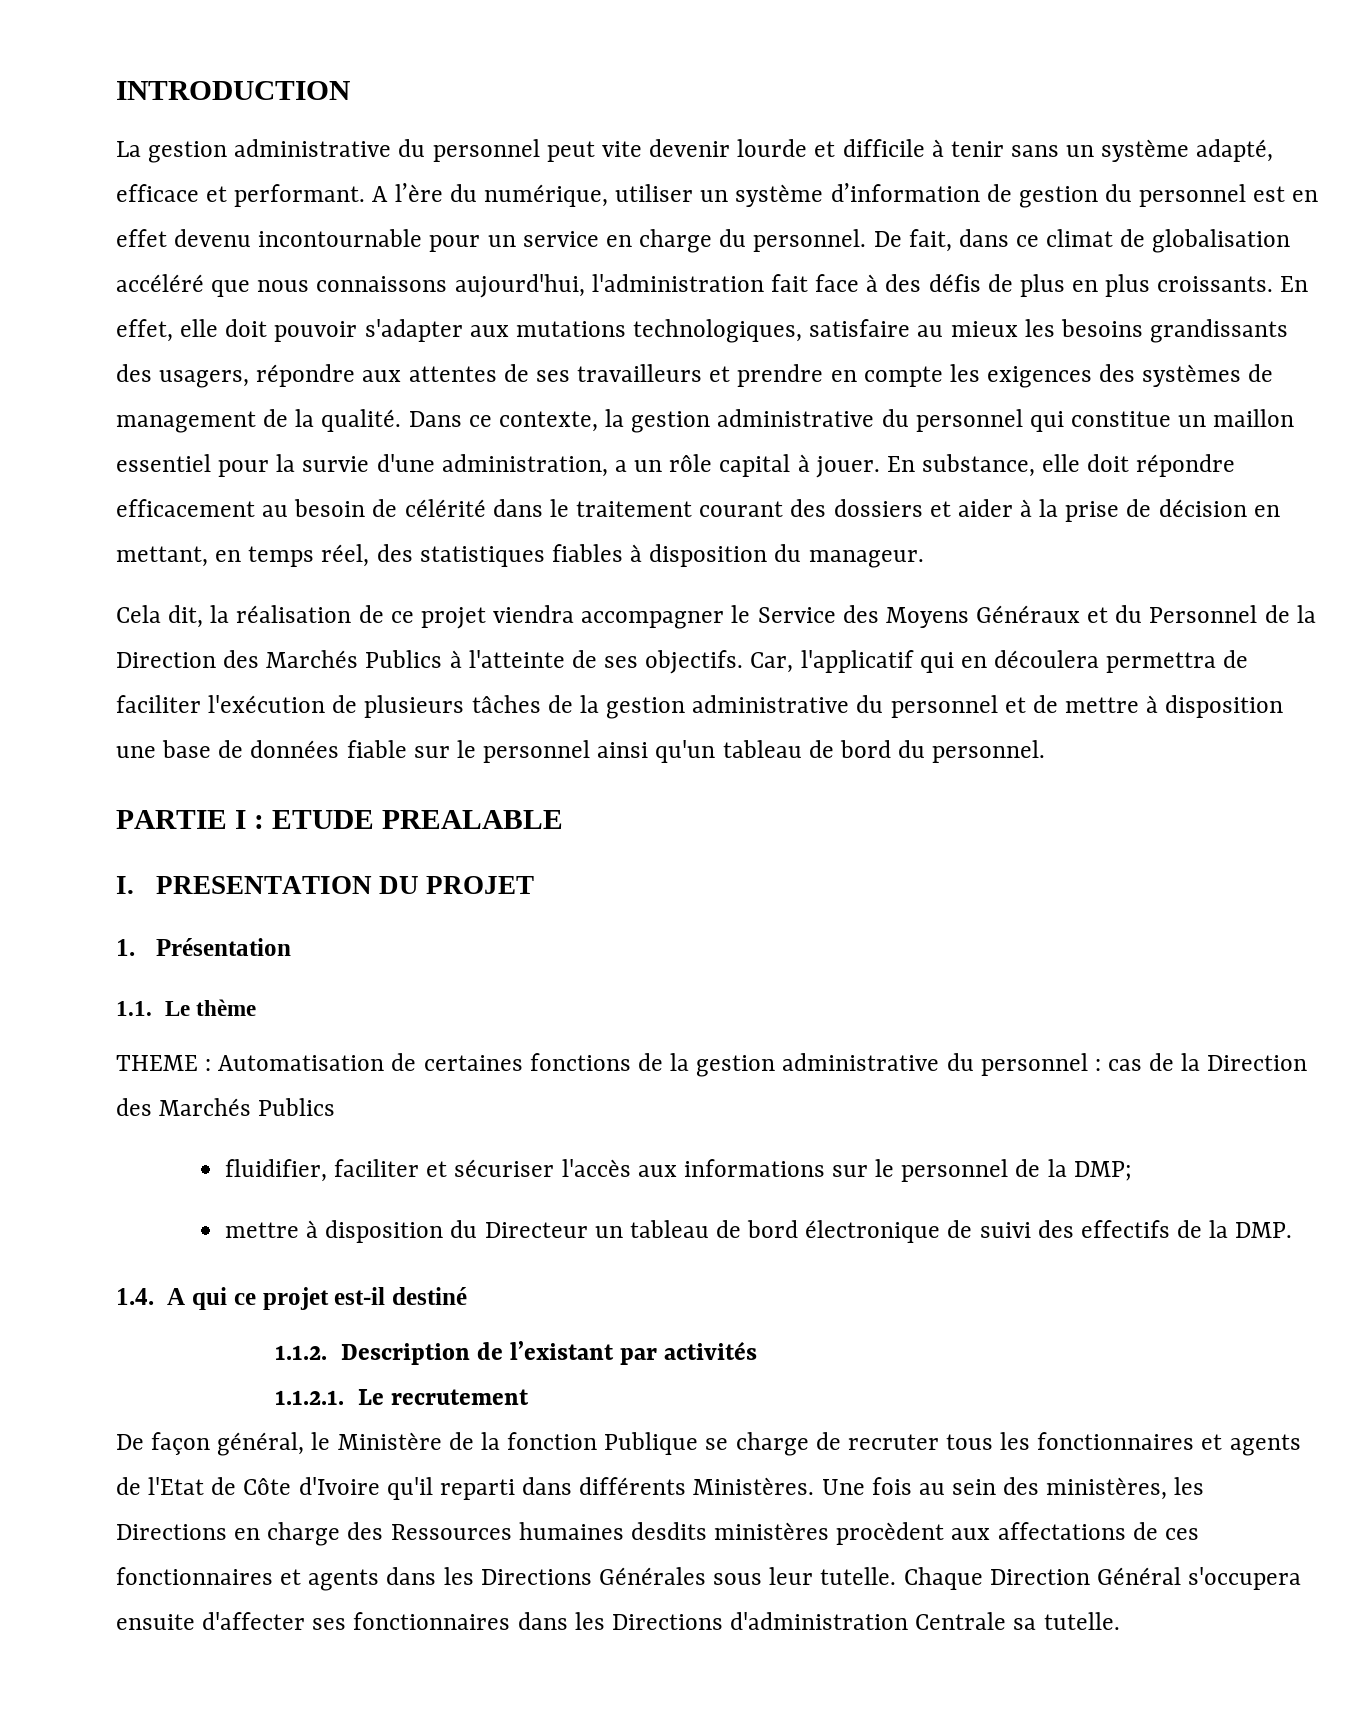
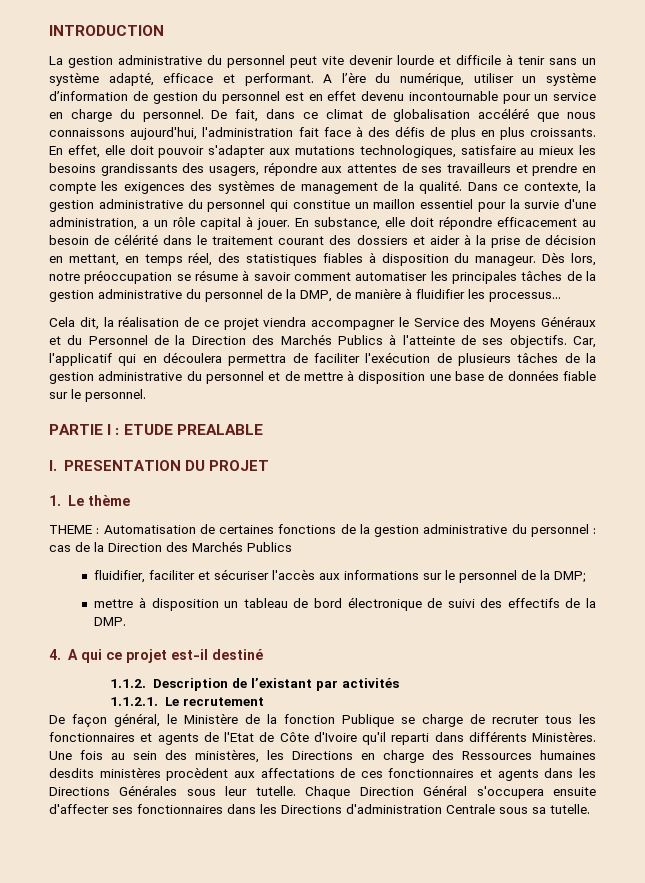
(924, 559) none -> [542,252,596,266] [49,270,596,284] [49,288,561,302] Dès lors, notre préoccupation se résume à savoir comment automatiser les principales tâches de la gestion administrative du personnel de la DMP, de manière à fluidifier les processus…
[483,740,926,763] personnel ainsi qu'un tableau de bord du -> (81, 394) none
[155,938,291,956] [116,1001,152,1016] Présentation // 1.1. -> (61, 500) none
[450,1220,588,1238] du Directeur -> (219, 604) none
[116,1288,154,1305] 1.4. -> [49,649,61,660] 4.
(1007, 1621) none -> [499,807,528,814] sous

